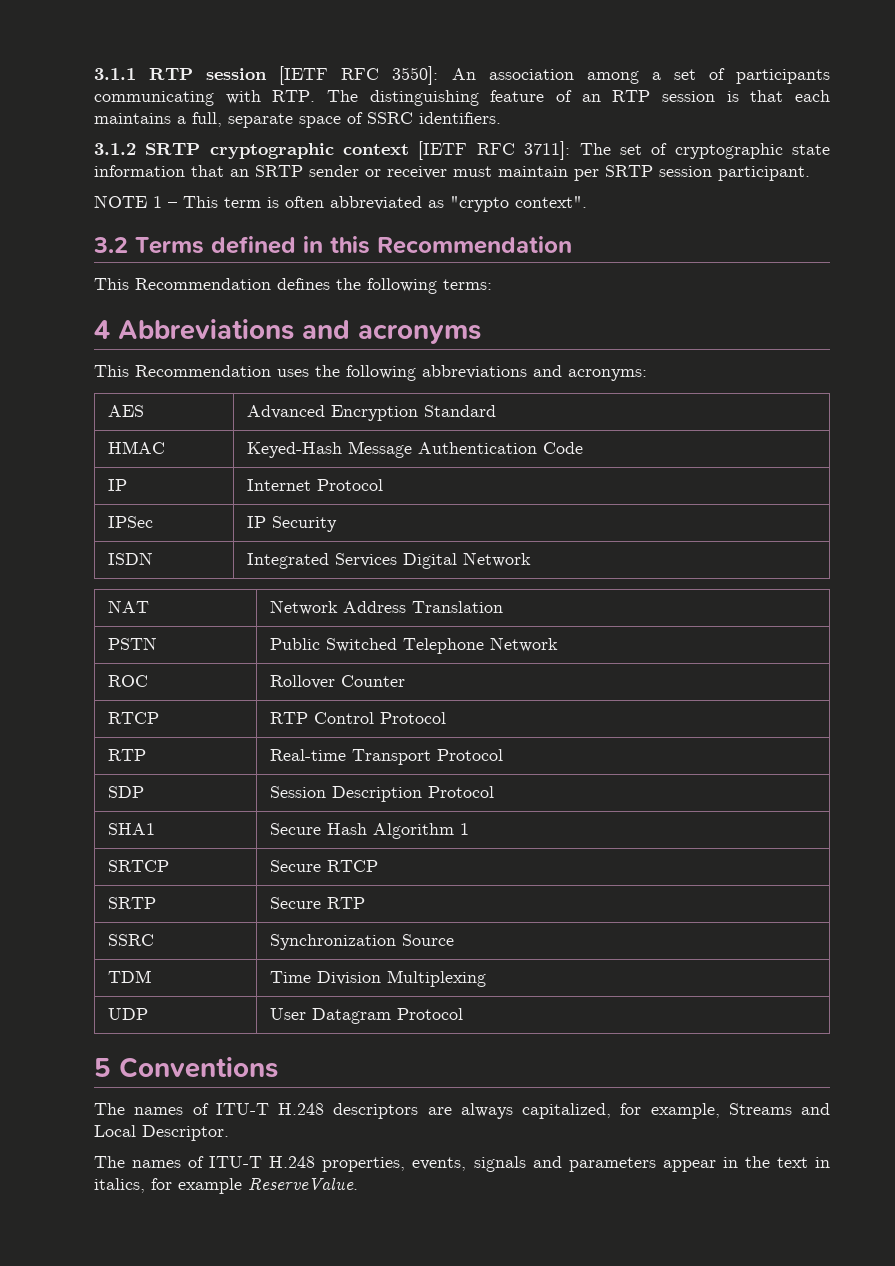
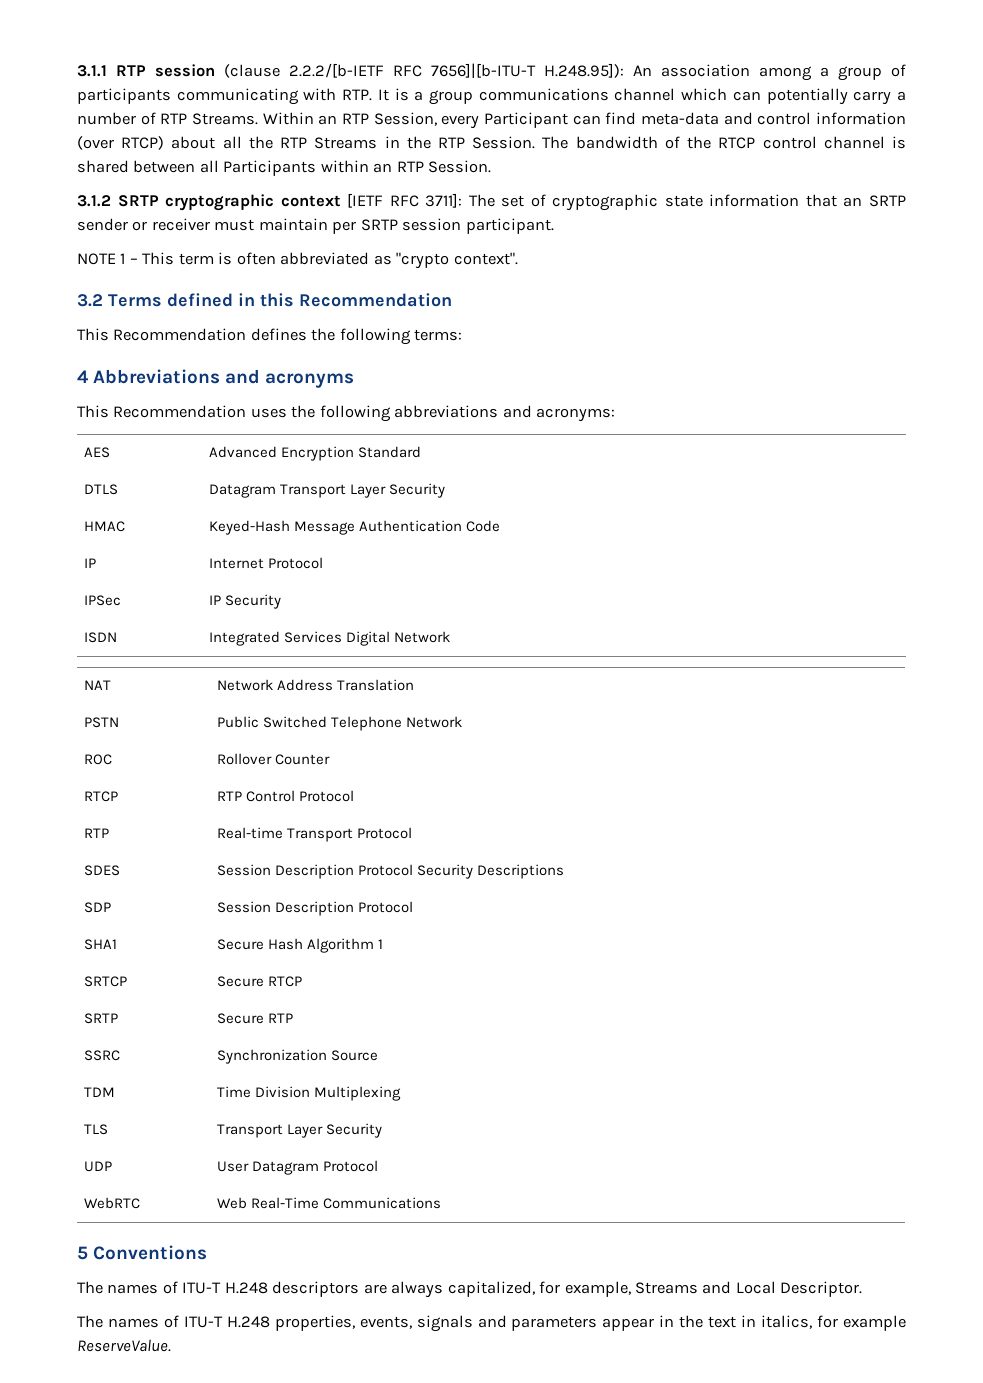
[279,66,439,85] [IETF RFC 3550]: -> [224,63,624,79] (clause 2.2.2/[b-IETF RFC 7656]|[b-ITU-T H.248.95]):
[673,69,696,80] set -> [838,66,882,81] group
[327,90,830,106] [94,112,501,128] The distinguishing feature of an RTP session is that each maintains a full, separate space of SSRC identifiers. -> [377,88,906,105] [77,112,906,129] [77,136,906,150] [77,160,492,176] It is a group communications channel which can potentially carry a number of RTP Streams. Within an RTP Session, every Participant can find meta-data and control information (over RTCP) about all the RTP Streams in the RTP Session. The bandwidth of the RTCP control channel is shared between all Participants within an RTP Session.
(496, 411) none -> [83,484,118,495] [208,483,445,498] // DTLS | Datagram Transport Layer Security
(503, 755) none -> [83,865,120,876] [216,864,564,879] // SDES | Session Description Protocol Security Descriptions
(486, 978) none -> [83,1124,108,1135] [216,1123,382,1138] // TLS | Transport Layer Security
(463, 1014) none -> [83,1197,140,1209] [216,1197,441,1209] // WebRTC | Web Real-Time Communications

